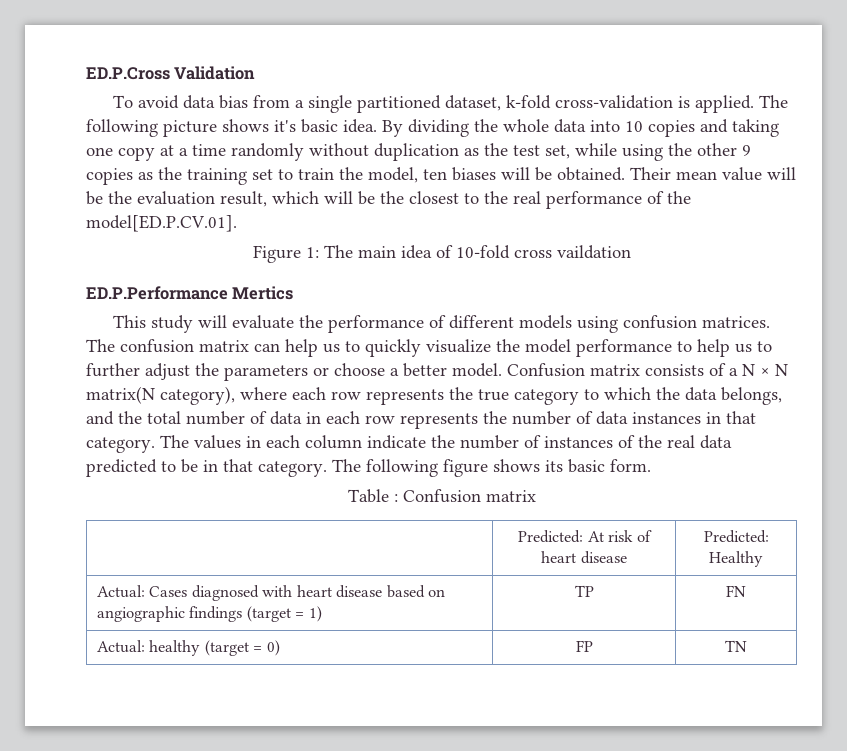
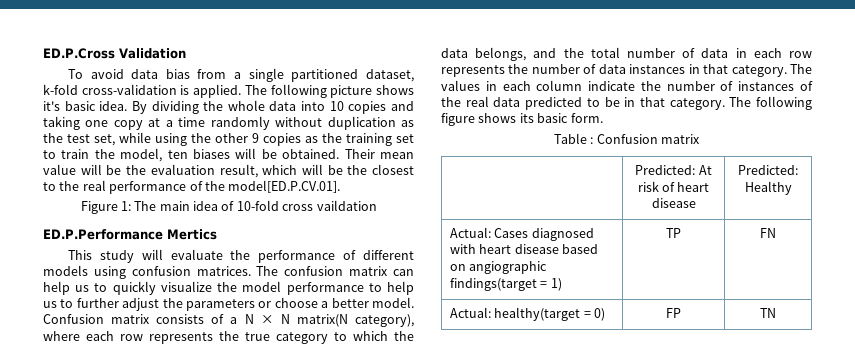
[189,606,291,622] findings (target -> [450,278,538,291] findings(target
[149,640,249,656] healthy (target -> [494,307,581,321] healthy(target

